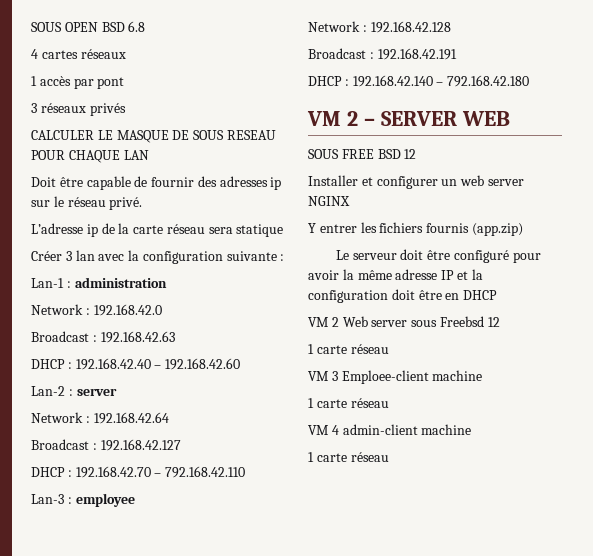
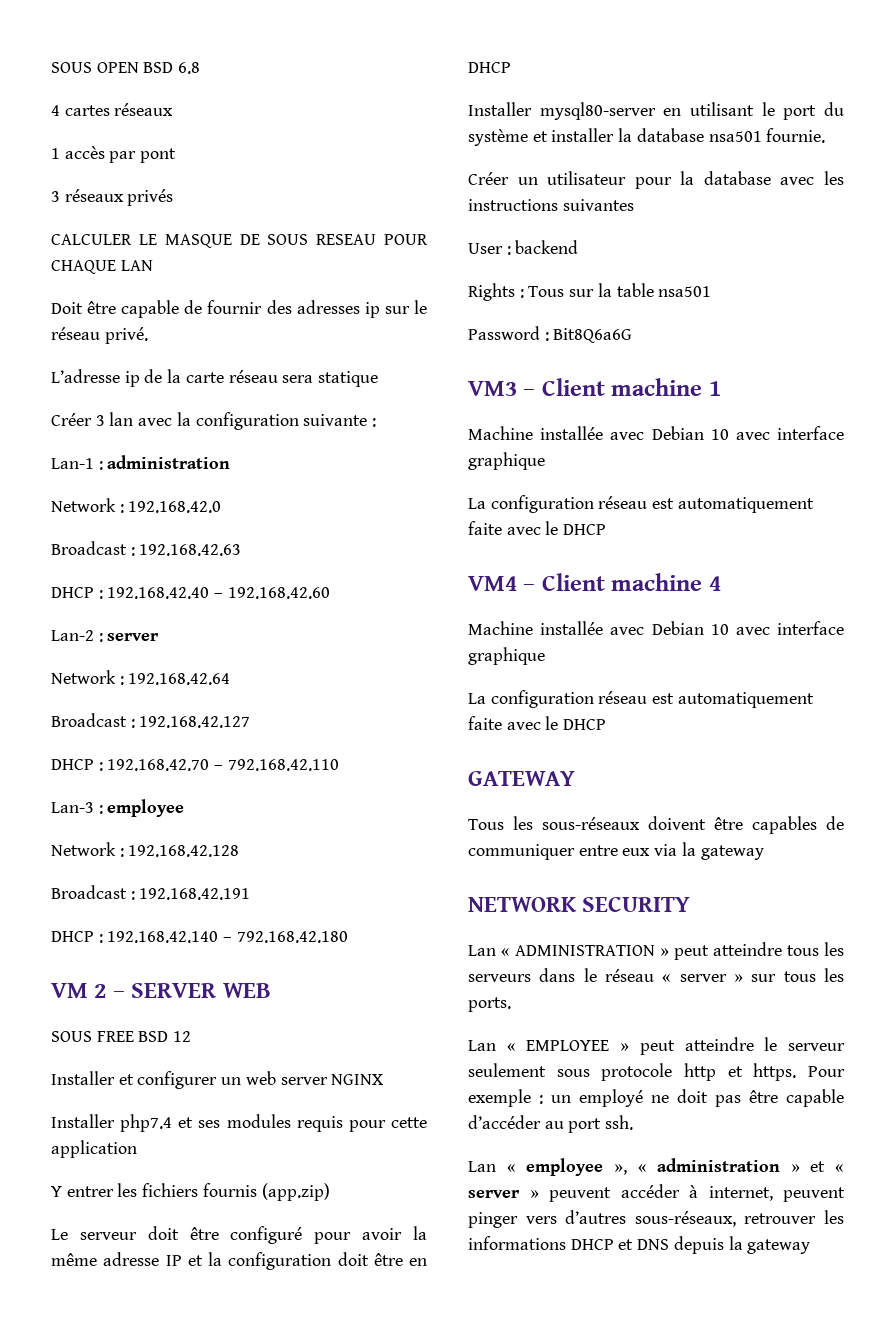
(350, 201) none -> [51,1114,427,1132] [51,1140,137,1158] // Installer php7.4 et ses modules requis pour cette application
[308,316,500,327] [308,344,389,354] [308,370,483,384] [308,398,389,408] [308,424,472,435] [308,452,389,462] VM 2 Web server sous Freebsd 12 // 1 carte réseau // VM 3 Emploee-client machine // 1 carte réseau // VM 4 admin-client machine // 1 carte réseau -> [468,102,844,120] [468,128,826,146] [468,171,844,189] [468,199,634,211] [468,240,579,255] [468,283,712,301] [468,326,633,343] [468,378,721,396] [468,426,844,440] [468,452,545,470] [468,495,814,513] [468,521,607,535] [468,573,721,591] [468,621,844,635] [468,647,545,665] [468,690,814,708] [468,716,607,730] [468,771,575,786] [468,816,844,834] [468,842,764,860] [468,897,691,912] [468,942,844,960] [468,968,844,982] [468,997,511,1012] [468,1037,845,1055] [468,1063,845,1081] [468,1089,844,1107] [468,1115,634,1133] [468,1158,844,1176] [468,1184,845,1202] [468,1210,844,1228] [468,1236,811,1254] Installer mysql80-server en utilisant le port du système et installer la database nsa501 fournie. // Créer un utilisateur pour la database avec les instructions suivantes // User : backend // Rights : Tous sur la table nsa501 // Password : Bit8Q6a6G // VM3 – Client machine 1 // Machine installée avec Debian 10 avec interface graphique // La configuration réseau est automatiquement faite avec le DHCP // VM4 – Client machine 4 // Machine installée avec Debian 10 avec interface graphique // La configuration réseau est automatiquement faite avec le DHCP // GATEWAY // Tous les sous-réseaux doivent être capables de communiquer entre eux via la gateway // NETWORK SECURITY // Lan « ADMINISTRATION » peut atteindre tous les serveurs dans le réseau « server » sur tous les ports. // Lan « EMPLOYEE » peut atteindre le serveur seulement sous protocole http et https. Pour exemple : un employé ne doit pas être capable d’accéder au port ssh. // Lan « employee », « administration » et « server » peuvent accéder à internet, peuvent pinger vers d’autres sous-réseaux, retrouver les informations DHCP et DNS depuis la gateway

